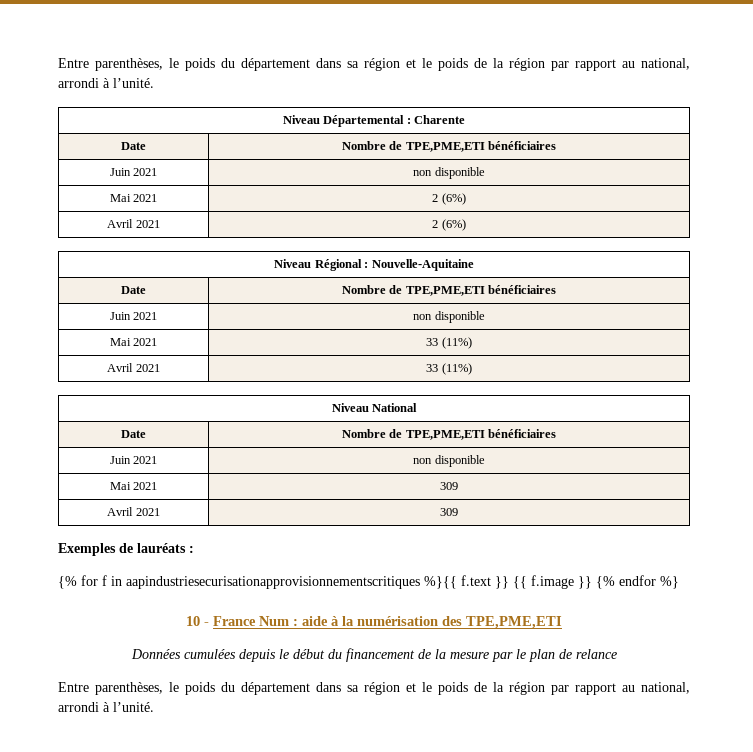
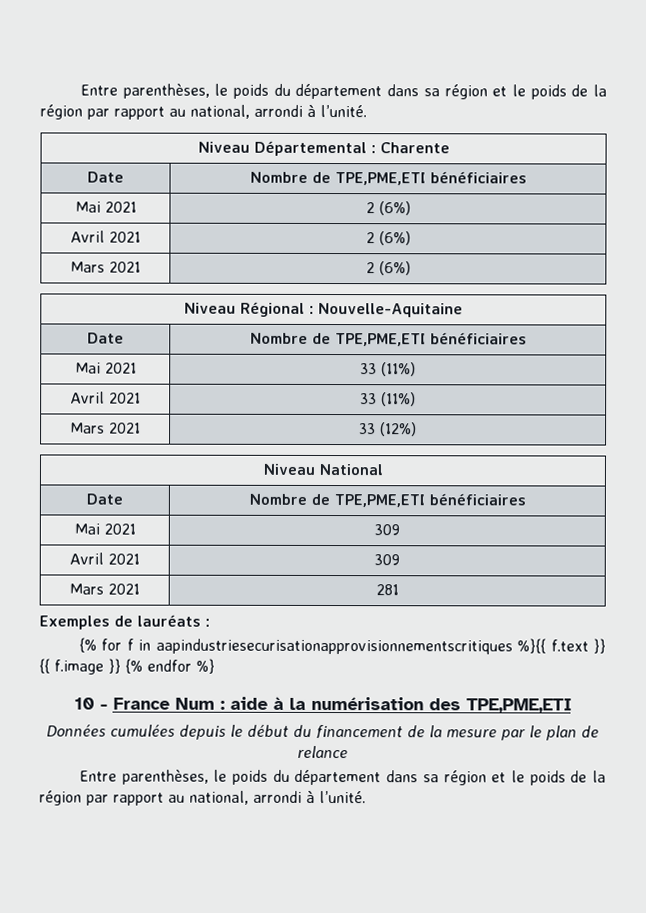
[109,168,158,176] [413,167,485,179] // Juin 2021 | non disponible -> (527, 177) none
(466, 225) none -> [70,261,141,273] [365,261,411,276] // Mars 2021 | 2 (6%)
[109,312,158,320] [413,311,485,323] // Juin 2021 | non disponible -> (527, 338) none
(472, 369) none -> [70,422,141,434] [359,422,417,437] // Mars 2021 | 33 (12%)
[109,456,158,464] [413,455,485,467] // Juin 2021 | non disponible -> (526, 499) none
(458, 512) none -> [69,583,140,595] [375,584,399,596] // Mars 2021 | 281

